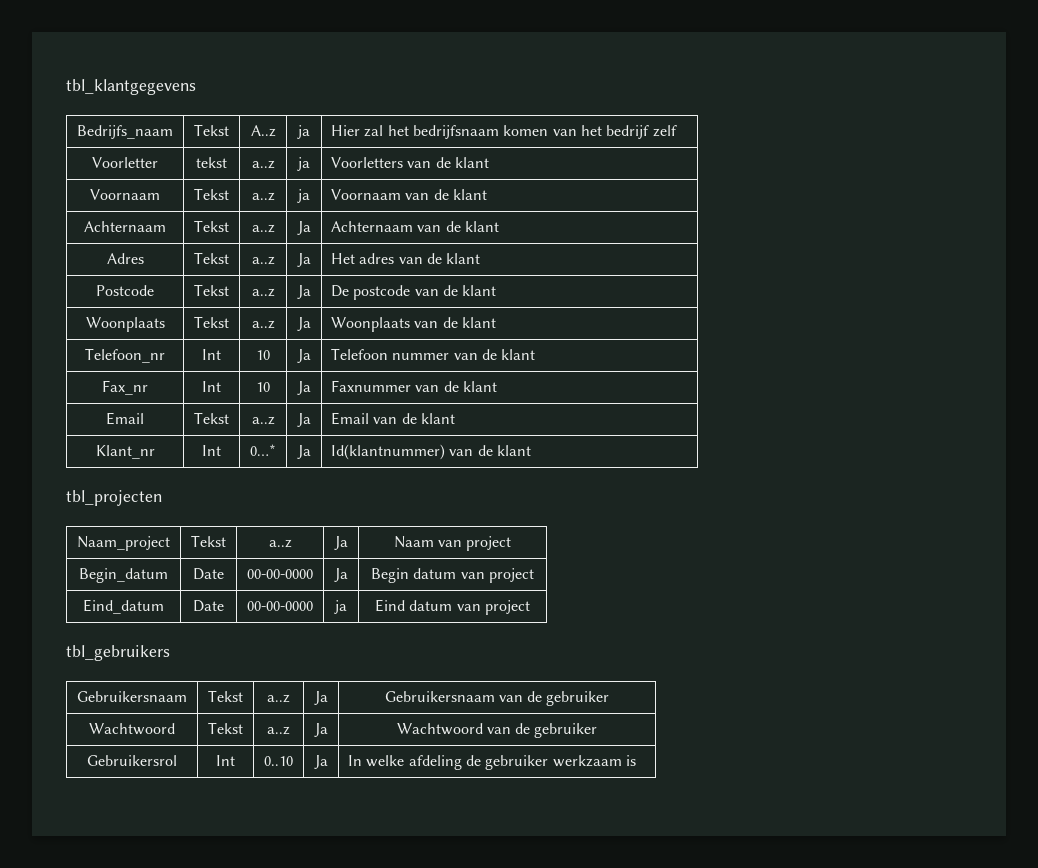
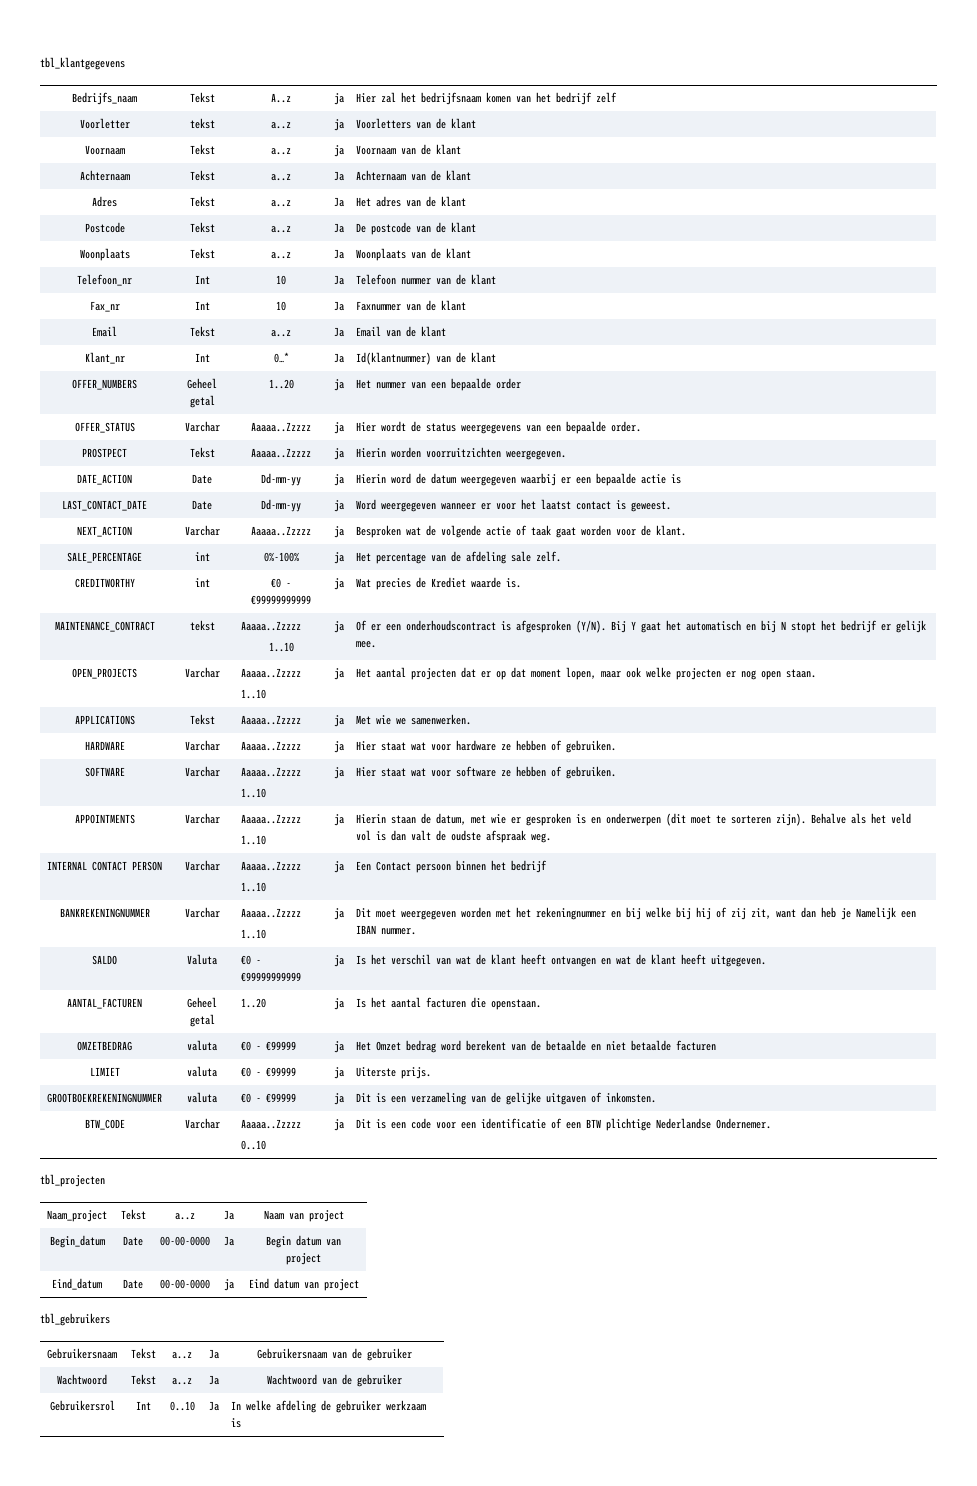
(532, 450) none -> [72,379,137,390] [186,378,217,389] [189,395,215,408] [268,379,294,389] [333,379,344,391] [356,378,522,391] [74,422,135,433] [184,421,220,432] [250,422,311,432] [333,422,344,434] [356,421,642,434] [82,448,127,458] [189,447,215,458] [250,448,311,458] [333,448,344,460] [356,447,567,460] [77,474,132,485] [191,474,212,484] [261,473,301,486] [333,474,344,486] [356,473,682,486] [62,500,147,511] [191,500,212,510] [261,499,301,512] [333,500,344,512] [356,499,672,512] [77,526,132,537] [184,525,220,536] [250,526,311,536] [333,526,344,538] [356,525,687,538] [67,552,142,563] [194,552,210,561] [263,552,299,562] [333,552,344,564] [356,551,562,564] [74,578,135,588] [194,578,210,587] [271,578,291,588] [250,595,311,605] [333,578,344,590] [356,577,522,590] [54,621,155,632] [189,620,215,631] [241,621,302,631] [268,642,294,652] [333,621,344,633] [356,620,927,633] [356,641,377,648] [72,668,137,679] [184,667,220,678] [241,668,302,678] [241,689,267,699] [333,668,344,680] [356,667,817,680] [74,715,135,725] [189,714,215,725] [241,715,302,725] [333,715,344,727] [356,714,472,725] [84,741,125,750] [184,740,220,751] [241,741,302,751] [333,741,344,753] [356,740,617,753] [84,767,125,777] [184,766,220,777] [241,767,302,777] [241,788,267,798] [333,767,344,779] [356,766,617,779] [74,814,135,824] [184,813,220,824] [241,814,302,824] [241,835,267,845] [333,814,344,826] [356,813,912,826] [356,830,552,843] [47,861,162,871] [184,860,220,871] [241,861,302,871] [241,882,267,892] [333,861,344,873] [356,860,548,873] [59,908,150,918] [184,907,220,918] [241,908,302,918] [241,929,267,939] [333,908,344,920] [356,907,917,920] [356,925,417,935] [92,955,117,965] [186,954,217,965] [241,955,262,965] [241,972,302,982] [333,955,344,967] [356,954,767,967] [67,998,142,1009] [186,997,217,1008] [189,1014,215,1027] [241,998,267,1008] [333,998,344,1010] [356,997,542,1010] [77,1041,132,1051] [186,1040,217,1051] [241,1041,297,1051] [333,1041,344,1053] [356,1040,717,1053] [89,1067,120,1076] [186,1066,217,1077] [241,1067,297,1077] [333,1067,344,1079] [356,1067,432,1079] [47,1093,162,1103] [186,1092,217,1103] [241,1093,297,1103] [333,1093,344,1105] [356,1092,657,1105] [84,1119,125,1130] [184,1118,220,1129] [241,1119,302,1129] [241,1140,267,1150] [333,1119,344,1131] [356,1118,772,1131] // OFFER_NUMBERS | Geheel getal | 1..20 | ja | Het nummer van een bepaalde order // OFFER_STATUS | Varchar | Aaaaa..Zzzzz | ja | Hier wordt de status weergegevens van een bepaalde order. // PROSTPECT | Tekst | Aaaaa..Zzzzz | ja | Hierin worden voorruitzichten weergegeven. // DATE_ACTION | Date | Dd-mm-yy | ja | Hierin word de datum weergegeven waarbij er een bepaalde actie is // LAST_CONTACT_DATE | Date | Dd-mm-yy | ja | Word weergegeven wanneer er voor het laatst contact is geweest. // NEXT_ACTION | Varchar | Aaaaa..Zzzzz | ja | Besproken wat de volgende actie of taak gaat worden voor de klant. // SALE_PERCENTAGE | int | 0%-100% | ja | Het percentage van de afdeling sale zelf. // CREDITWORTHY | int | €0 - €99999999999 | ja | Wat precies de Krediet waarde is. // MAINTENANCE_CONTRACT | tekst | Aaaaa..Zzzzz // 1..10 | ja | Of er een onderhoudscontract is afgesproken (Y/N). Bij Y gaat het automatisch en bij N stopt het bedrijf er gelijk mee. // OPEN_PROJECTS | Varchar | Aaaaa..Zzzzz // 1..10 | ja | Het aantal projecten dat er op dat moment lopen, maar ook welke projecten er nog open staan. // APPLICATIONS | Tekst | Aaaaa..Zzzzz | ja | Met wie we samenwerken. // HARDWARE | Varchar | Aaaaa..Zzzzz | ja | Hier staat wat voor hardware ze hebben of gebruiken. // SOFTWARE | Varchar | Aaaaa..Zzzzz // 1..10 | ja | Hier staat wat voor software ze hebben of gebruiken. // APPOINTMENTS | Varchar | Aaaaa..Zzzzz // 1..10 | ja | Hierin staan de datum, met wie er gesproken is en onderwerpen (dit moet te sorteren zijn). Behalve als het veld vol is dan valt de oudste afspraak weg. // INTERNAL CONTACT PERSON | Varchar | Aaaaa..Zzzzz // 1..10 | ja | Een Contact persoon binnen het bedrijf // BANKREKENINGNUMMER | Varchar | Aaaaa..Zzzzz // 1..10 | ja | Dit moet weergegeven worden met het rekeningnummer en bij welke bij hij of zij zit, want dan heb je Namelijk een IBAN nummer. // SALDO | Valuta | €0 - €99999999999 | ja | Is het verschil van wat de klant heeft ontvangen en wat de klant heeft uitgegeven. // AANTAL_FACTUREN | Geheel getal | 1..20 | ja | Is het aantal facturen die openstaan. // OMZETBEDRAG | valuta | €0 - €99999 | ja | Het Omzet bedrag word berekent van de betaalde en niet betaalde facturen // LIMIET | valuta | €0 - €99999 | ja | Uiterste prijs. // GROOTBOEKREKENINGNUMMER | valuta | €0 - €99999 | ja | Dit is een verzameling van de gelijke uitgaven of inkomsten. // BTW_CODE | Varchar | Aaaaa..Zzzzz // 0..10 | ja | Dit is een code voor een identificatie of een BTW plichtige Nederlandse Ondernemer.

